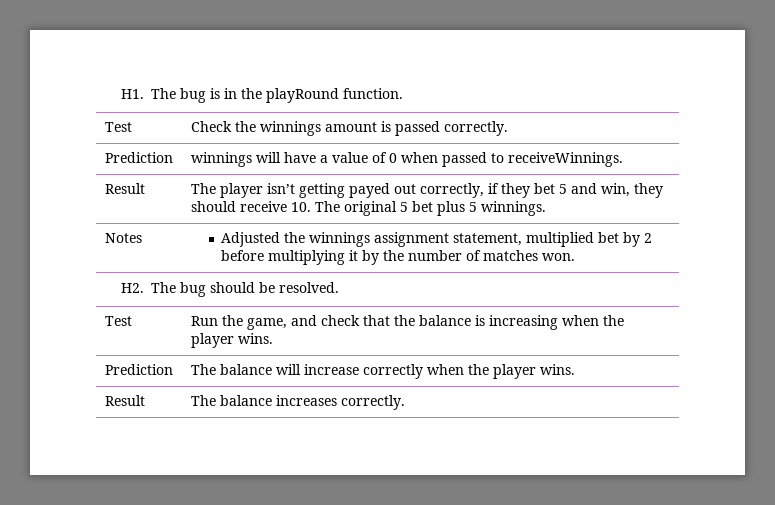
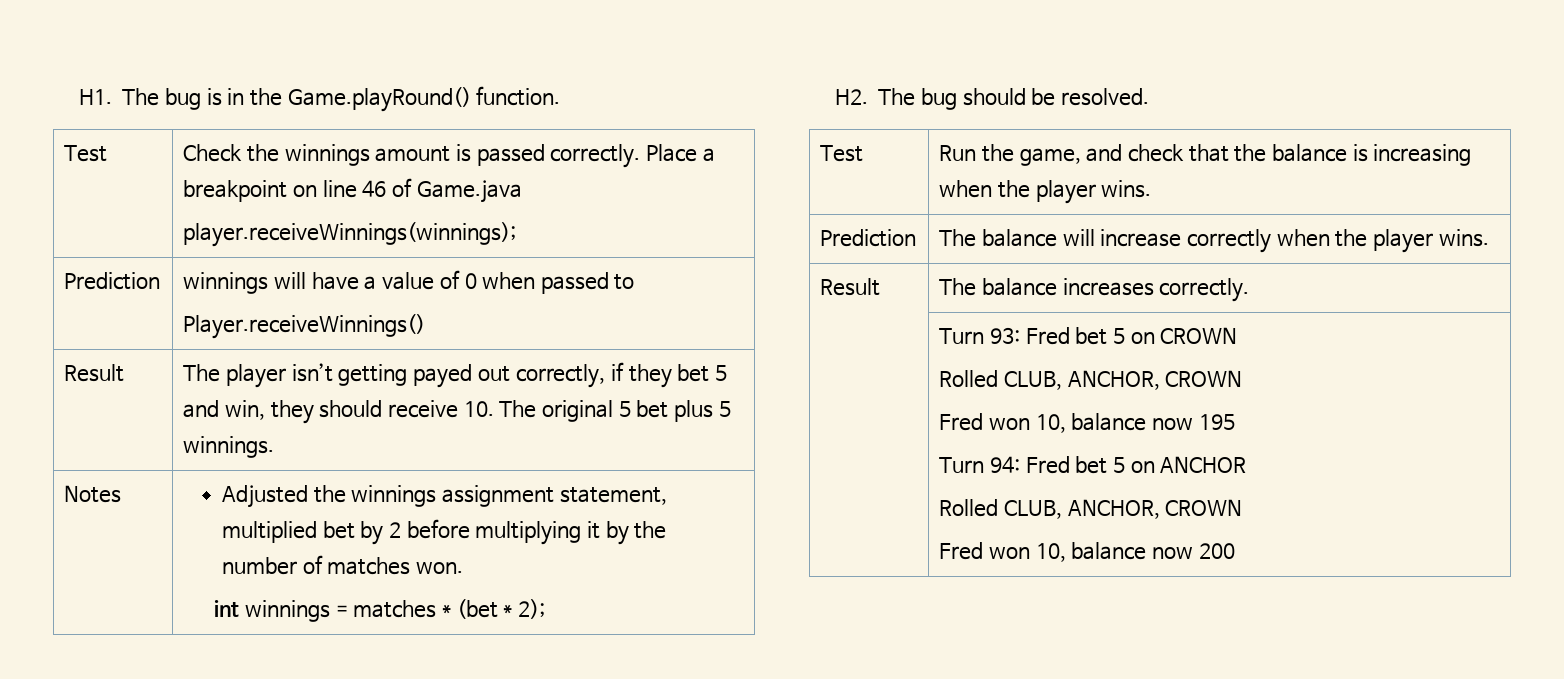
[266,88,340,103] playRound -> [287,87,471,112] Game.playRound()
(508, 128) none -> [646,144,715,162] [183,178,522,203] [183,222,517,247] Place a breakpoint on line 46 of Game.java // player.receiveWinnings(winnings);
[507,152,623,167] receiveWinnings. -> [183,314,426,339] // Player.receiveWinnings()
(576, 257) none -> [214,599,546,622] // int winnings = matches * (bet * 2);
(405, 402) none -> [939,327,1238,345] [939,370,1243,390] [939,413,1235,433] [939,456,1247,474] [939,499,1243,519] [939,542,1235,562] // | Turn 93: Fred bet 5 on CROWN // Rolled CLUB, ANCHOR, CROWN // Fred won 10, balance now 195 // Turn 94: Fred bet 5 on ANCHOR // Rolled CLUB, ANCHOR, CROWN // Fred won 10, balance now 200

